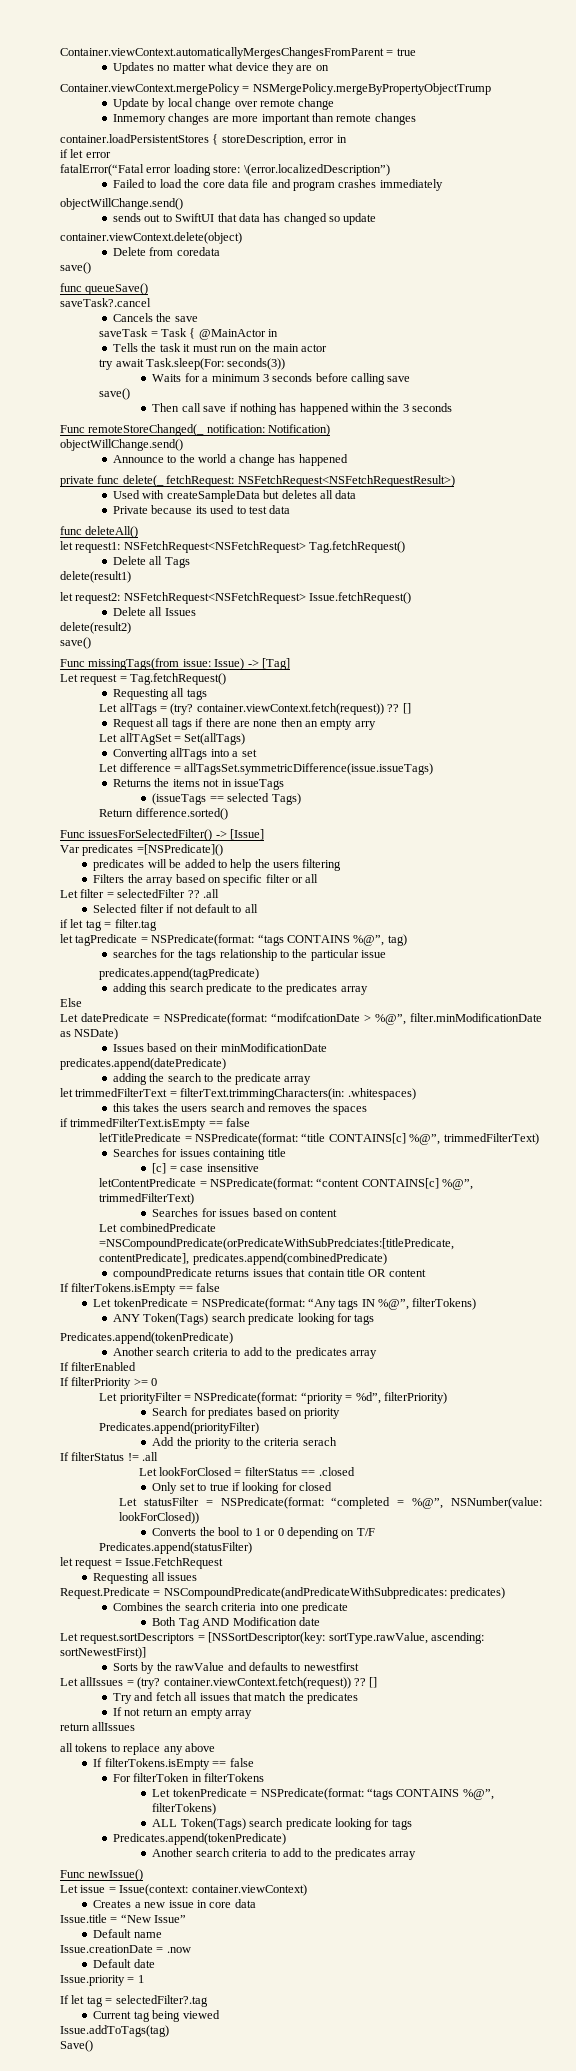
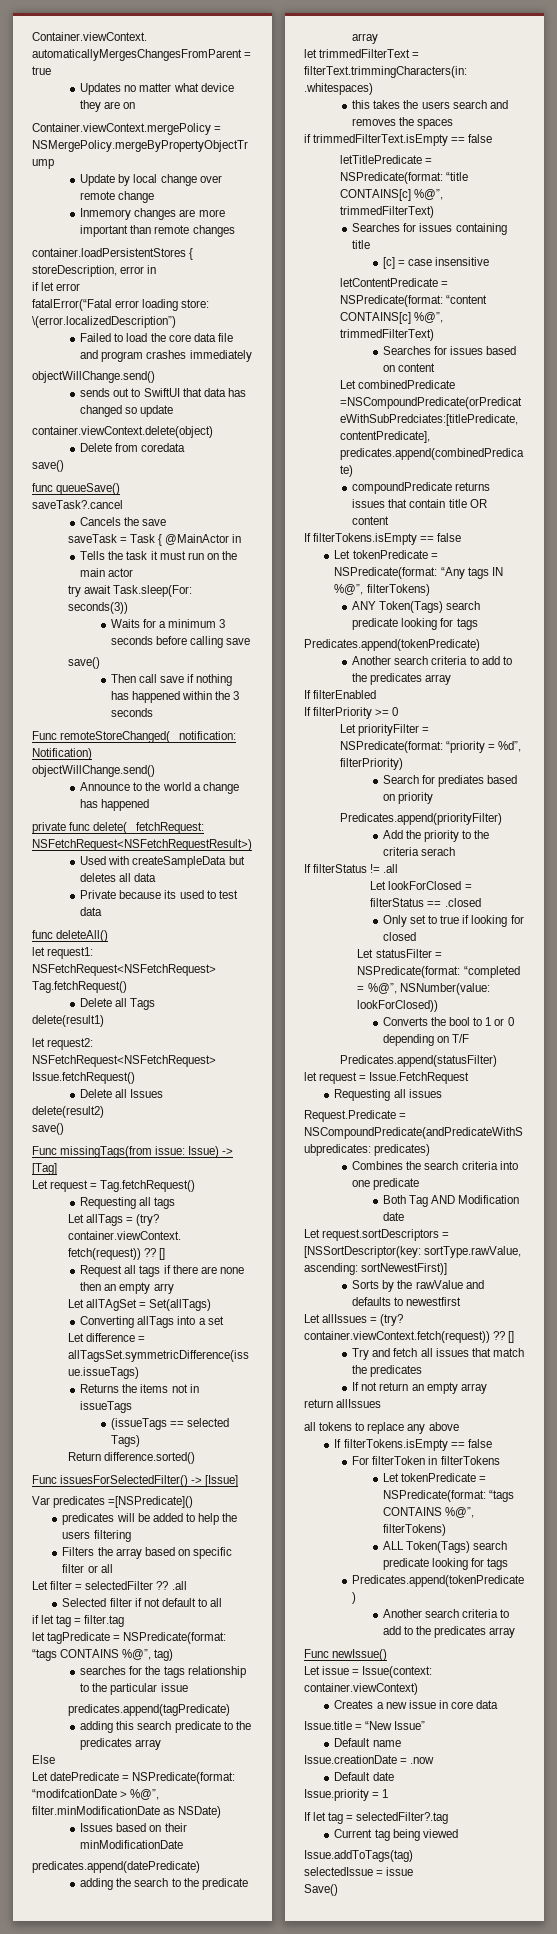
(169, 2031) none -> [304,1867,414,1876] // selectedIssue = issue

